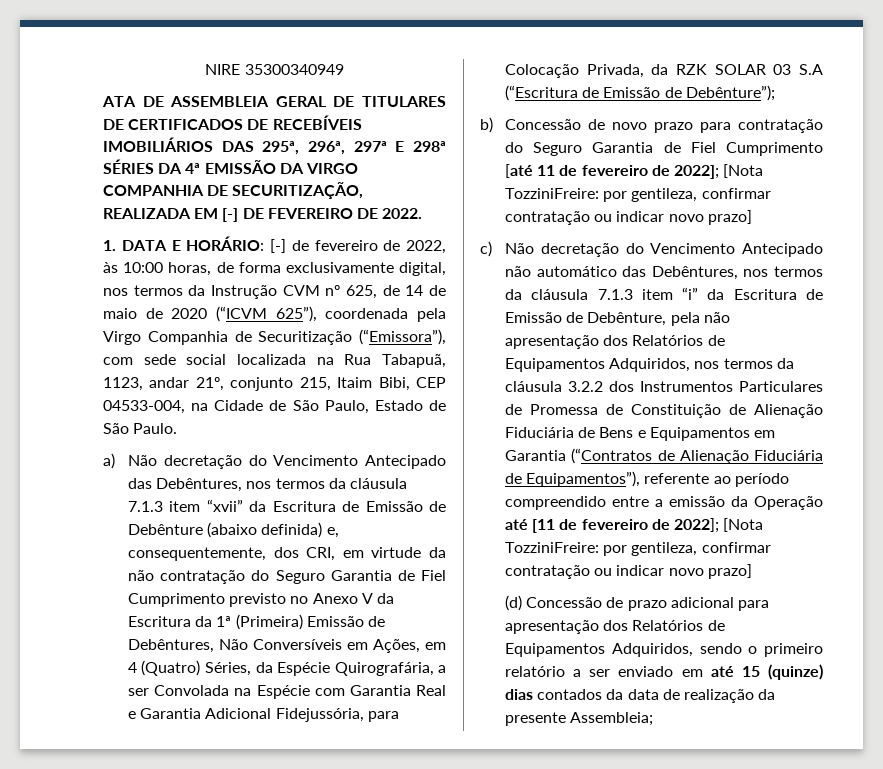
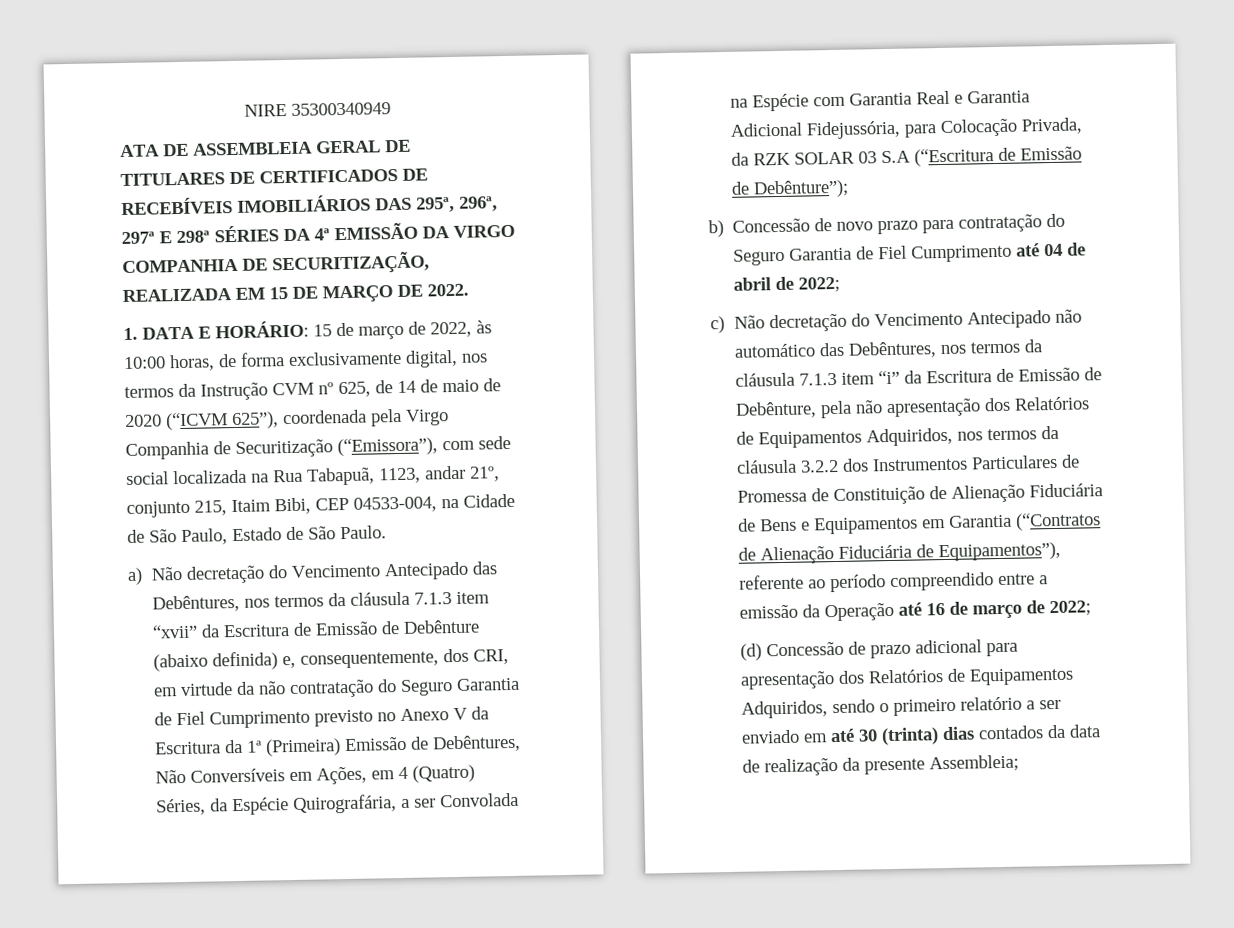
[222,208,353,222] [-] DE FEVEREIRO -> [269,285,393,303] 15 DE MARÇO
[270,239,378,253] [-] de fevereiro -> [313,322,404,340] 15 de março
[504,164,764,179] [504,188,771,202] [504,210,752,225] [até 11 de fevereiro de 2022]; [Nota TozziniFreire: por gentileza, confirmar contratação ou indicar novo prazo] -> [1016,242,1087,257] [733,276,841,293] até 04 de abril de 2022;
[532,518,764,533] [504,542,771,556] [504,564,752,579] [11 de fevereiro de 2022]; [Nota TozziniFreire: por gentileza, confirmar contratação ou indicar novo prazo] -> [926,600,1092,619] 16 de março de 2022;
[741,664,823,680] 15 (quinze) -> [858,727,940,746] 30 (trinta)

